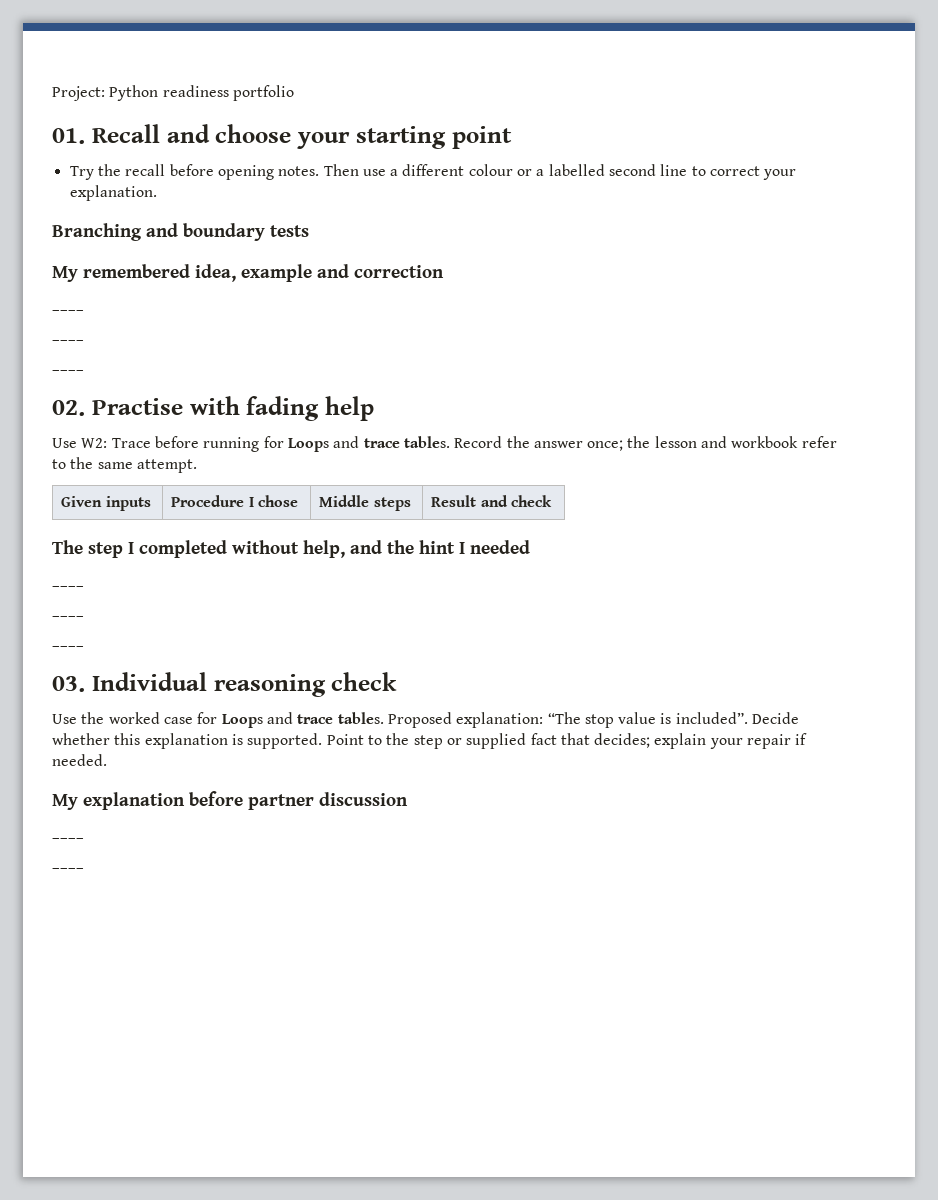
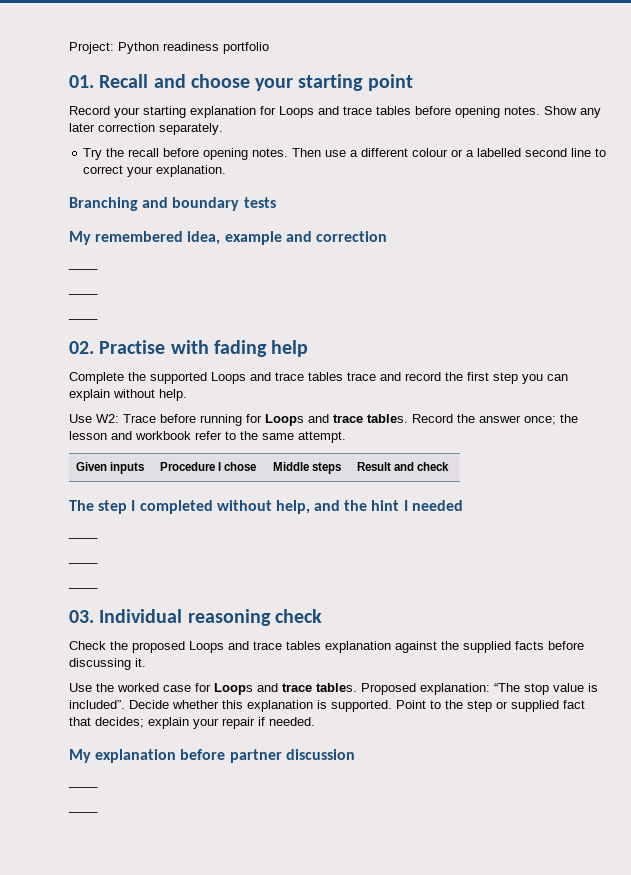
(512, 137) none -> [69,106,601,118] [69,123,223,135] // Record your starting explanation for Loops and trace tables before opening notes. Show any later correction separately.
(374, 408) none -> [69,372,568,384] [69,389,187,401] // Complete the supported Loops and trace tables trace and record the first step you can explain without help.
(398, 681) none -> [69,641,584,653] [69,658,146,670] // Check the proposed Loops and trace tables explanation against the supplied facts before discussing it.

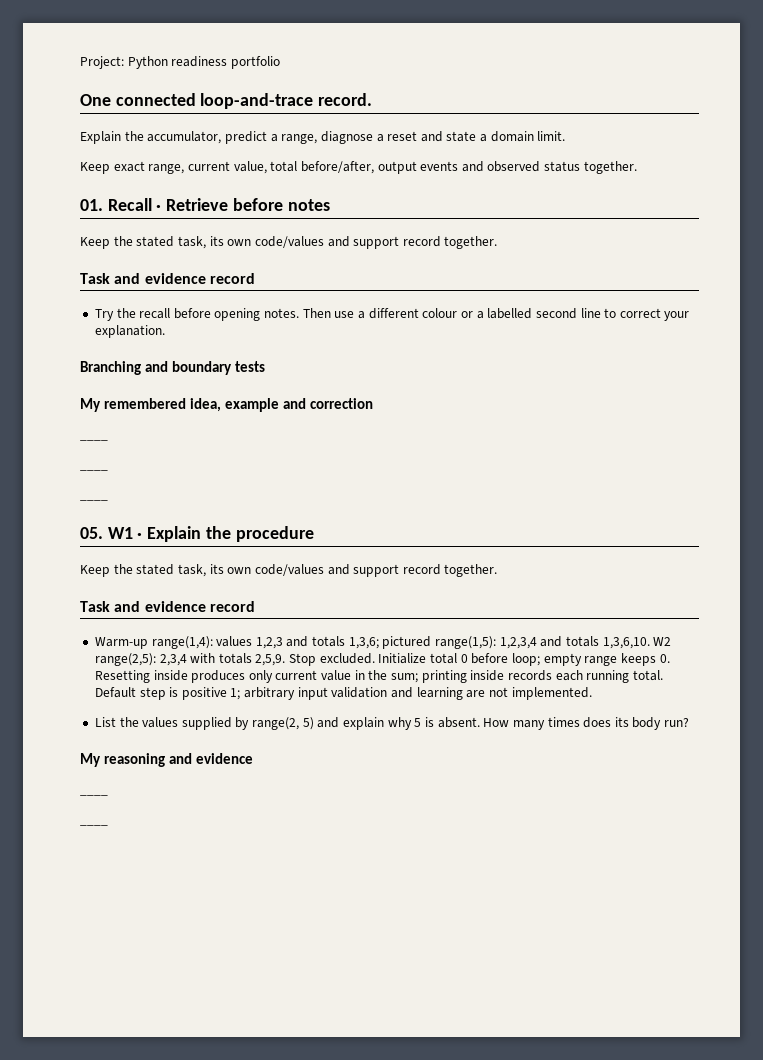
[69,74,413,91] [69,106,601,118] [69,123,223,135] 01. Recall and choose your starting point // Record your starting explanation for Loops and trace tables before opening notes. Show any later correction separately. -> [80,93,373,109] [80,131,566,144] [80,161,637,174] [80,198,330,211] [80,236,498,249] [80,273,255,284] One connected loop-and-trace record. // Explain the accumulator, predict a range, diagnose a reset and state a domain limit. // Keep exact range, current value, total before/after, output events and observed status together. // 01. Recall · Retrieve before notes // Keep the stated task, its own code/values and support record together. // Task and evidence record
[69,340,309,357] [69,372,568,384] [69,389,187,401] [69,414,578,426] [69,431,346,443] [76,462,145,474] [160,462,257,471] [273,462,342,474] [357,462,450,471] [69,500,463,514] [68,536,98,539] [68,561,98,564] [68,586,98,589] [69,609,322,626] [69,641,584,653] [69,658,146,670] [69,683,598,695] [69,700,585,712] [69,717,315,729] [69,749,355,763] 02. Practise with fading help // Complete the supported Loops and trace tables trace and record the first step you can explain without help. // Use W2: Trace before running for Loops and trace tables. Record the answer once; the lesson and workbook refer to the same attempt. // Given inputs | Procedure I chose | Middle steps | Result and check // The step I completed without help, and the hint I needed // ____ // ____ // ____ // 03. Individual reasoning check // Check the proposed Loops and trace tables explanation against the supplied facts before discussing it. // Use the worked case for Loops and trace tables. Proposed explanation: “The stop value is included”. Decide whether this explanation is supported. Point to the step or supplied fact that decides; explain your repair if needed. // My explanation before partner discussion -> [80,526,314,542] [80,564,498,577] [80,601,255,612] [94,636,672,649] [94,653,670,666] [94,670,663,683] [94,687,592,700] [94,717,690,730] [80,753,254,767] 05. W1 · Explain the procedure // Keep the stated task, its own code/values and support record together. // Task and evidence record // Warm-up range(1,4): values 1,2,3 and totals 1,3,6; pictured range(1,5): 1,2,3,4 and totals 1,3,6,10. W2 range(2,5): 2,3,4 with totals 2,5,9. Stop excluded. Initialize total 0 before loop; empty range keeps 0. Resetting inside produces only current value in the sum; printing inside records each running total. Default step is positive 1; arbitrary input validation and learning are not implemented. // List the values supplied by range(2, 5) and explain why 5 is absent. How many times does its body run? // My reasoning and evidence

